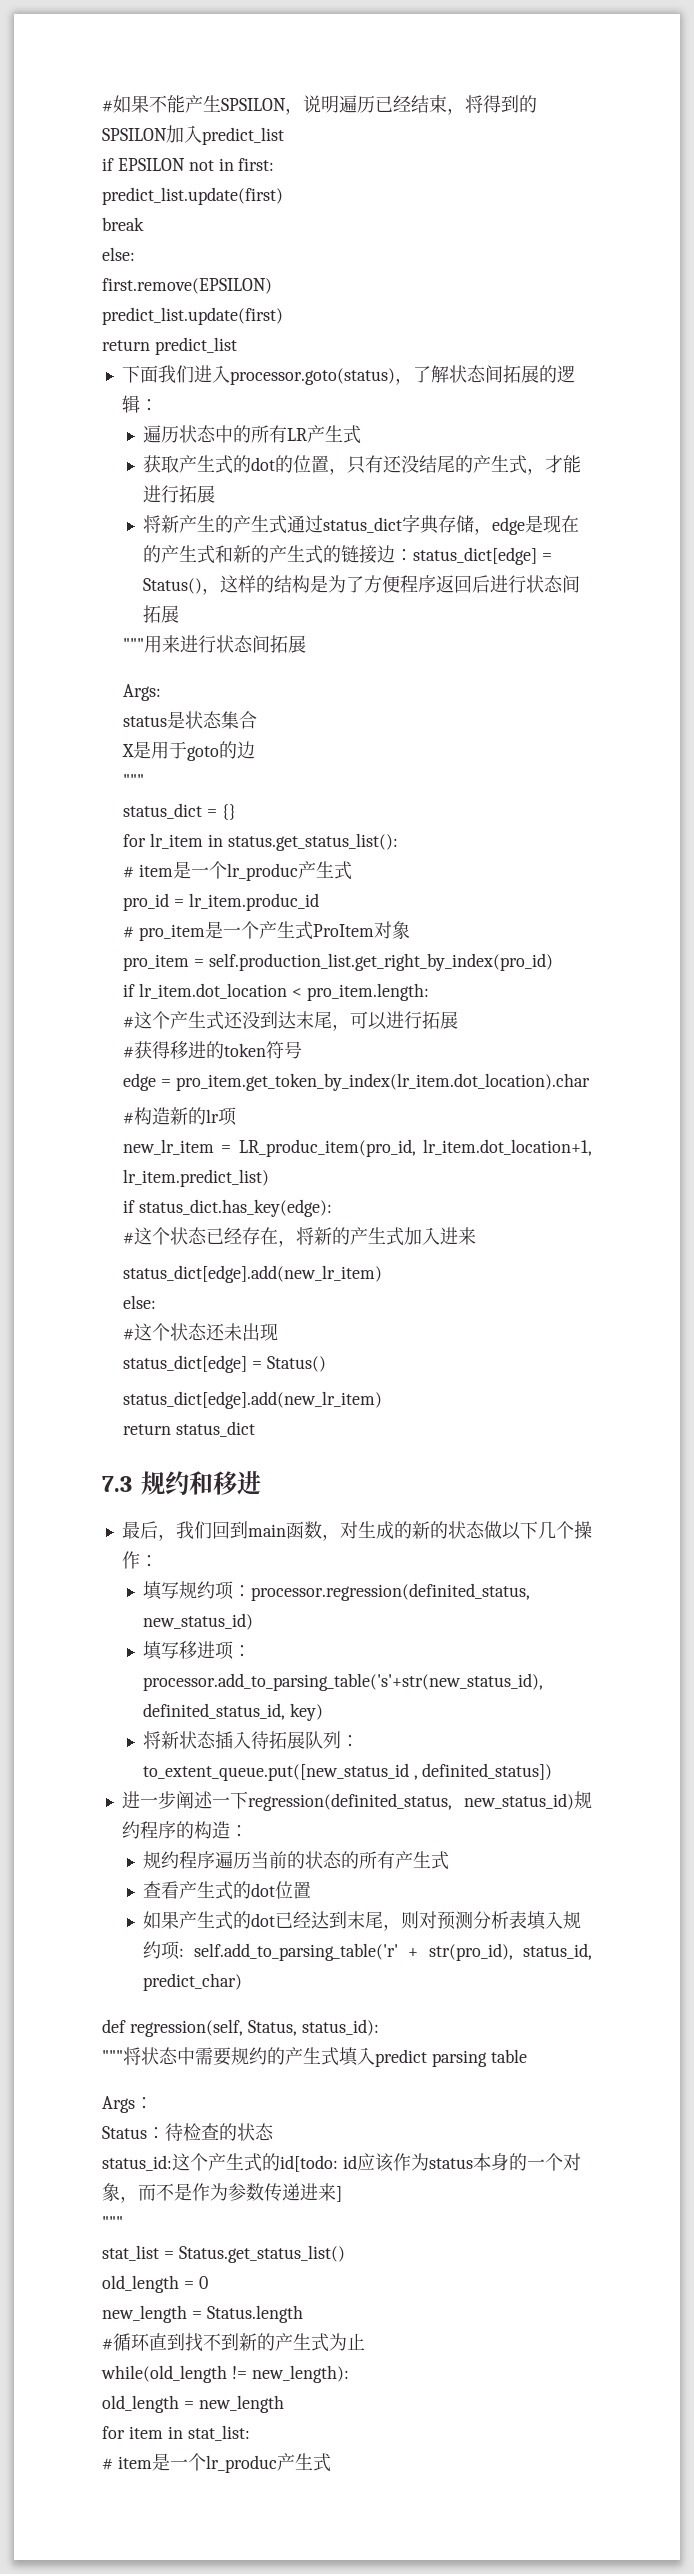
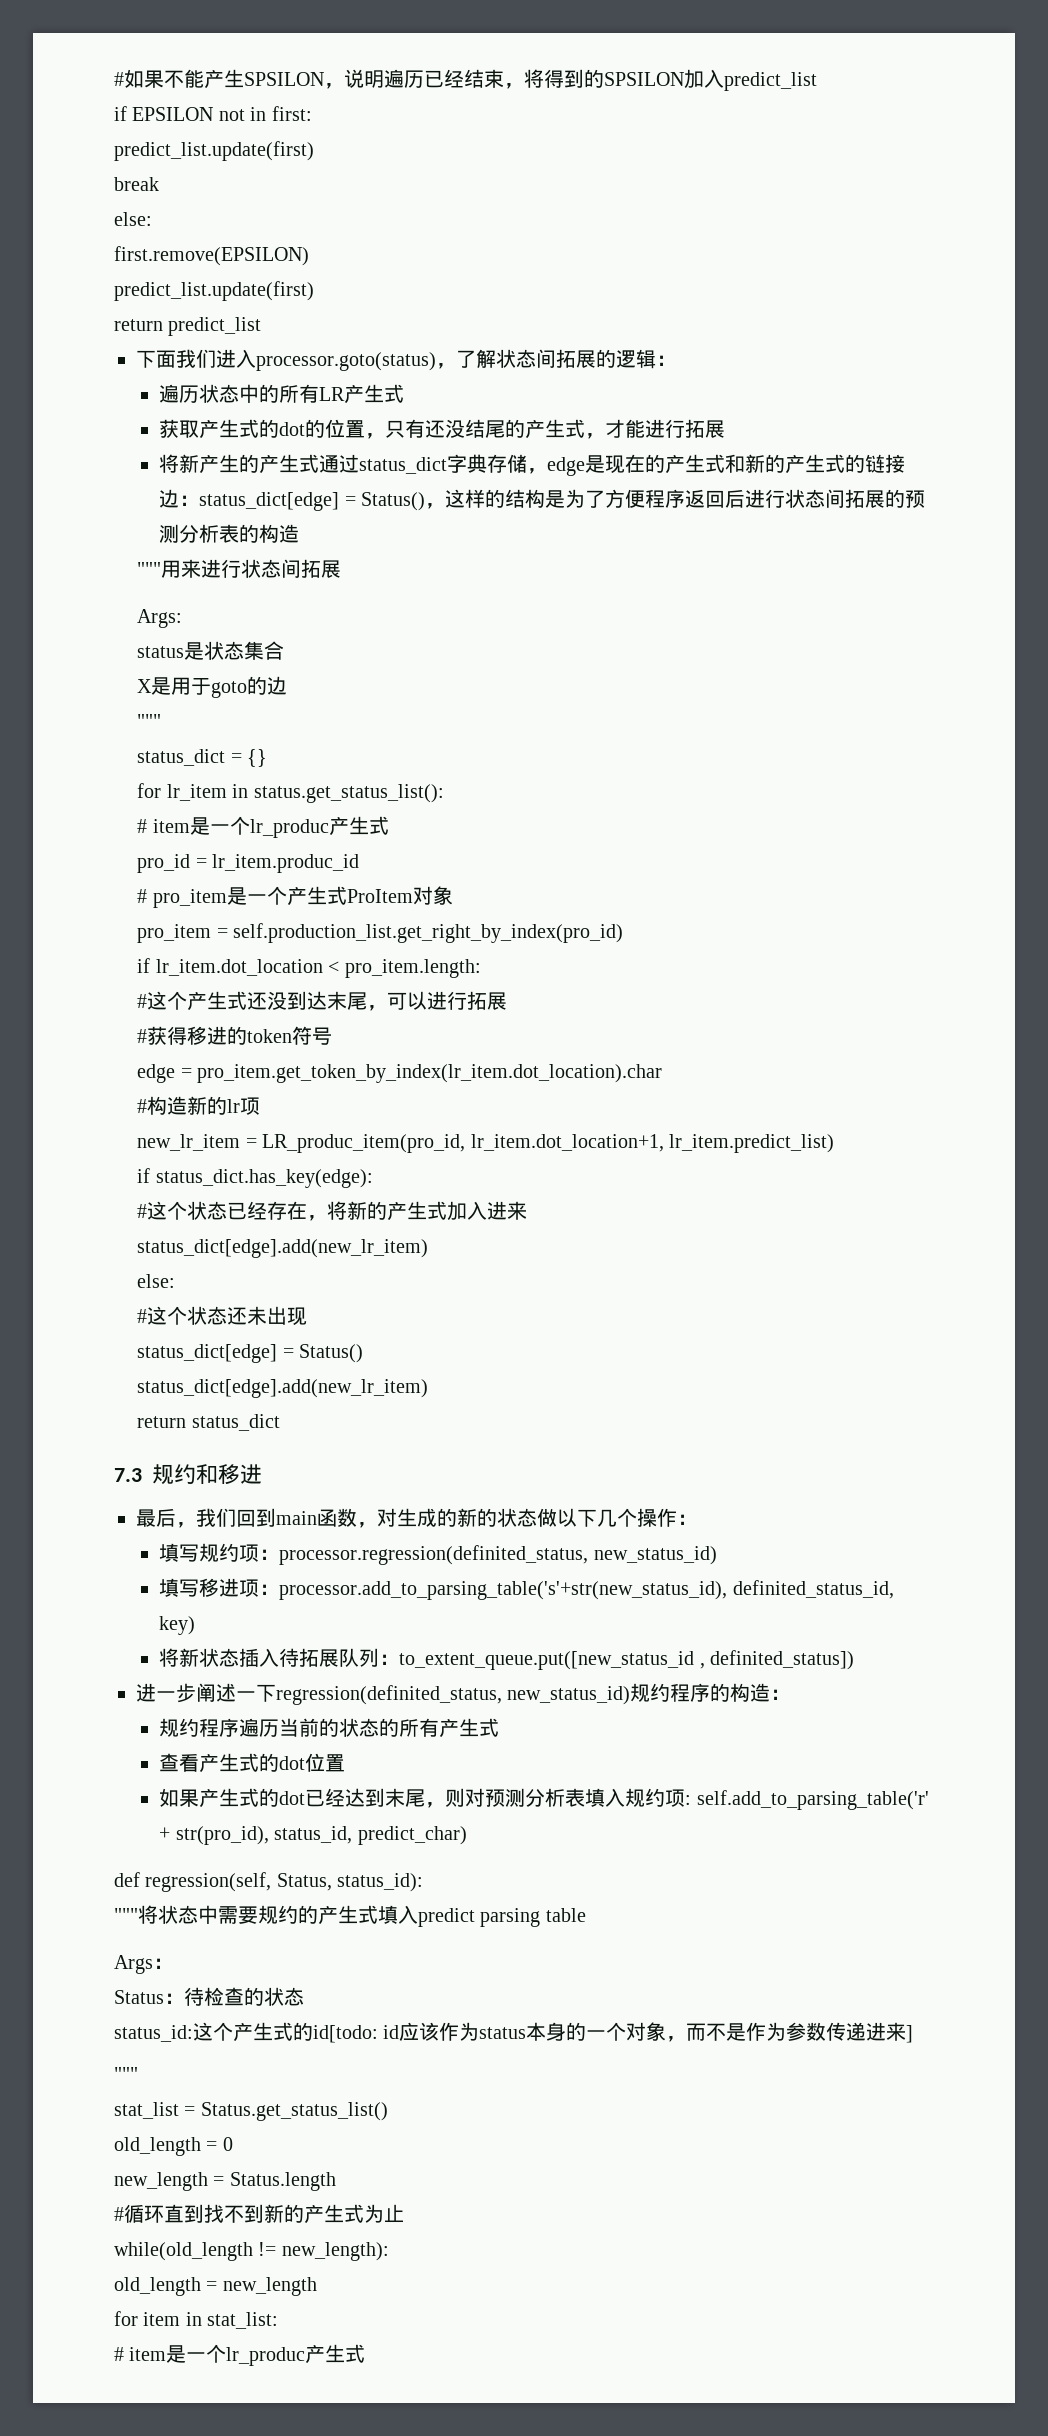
(179, 614) none -> [885,489,926,508] [159,524,300,543] 的预测分析表的构造

